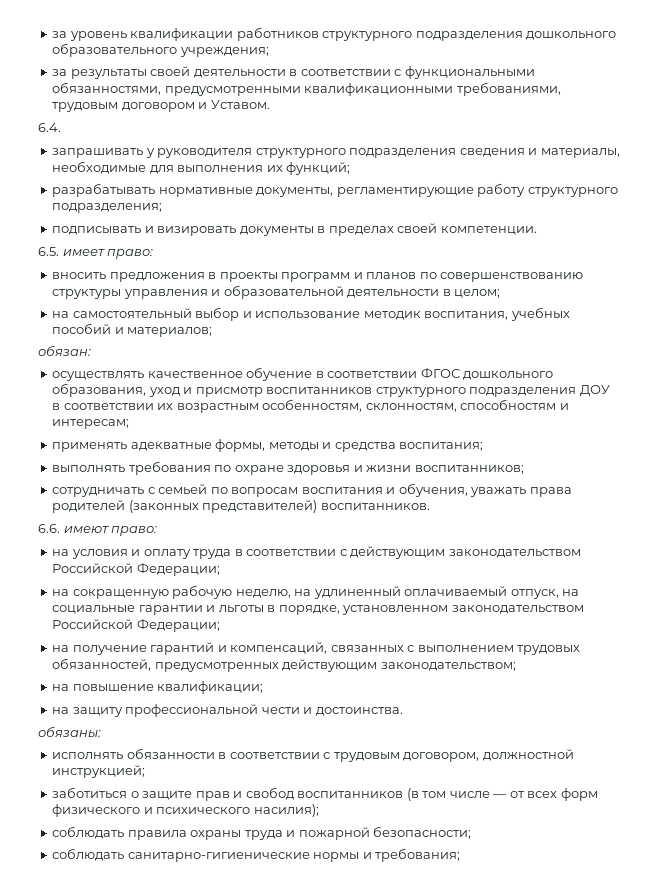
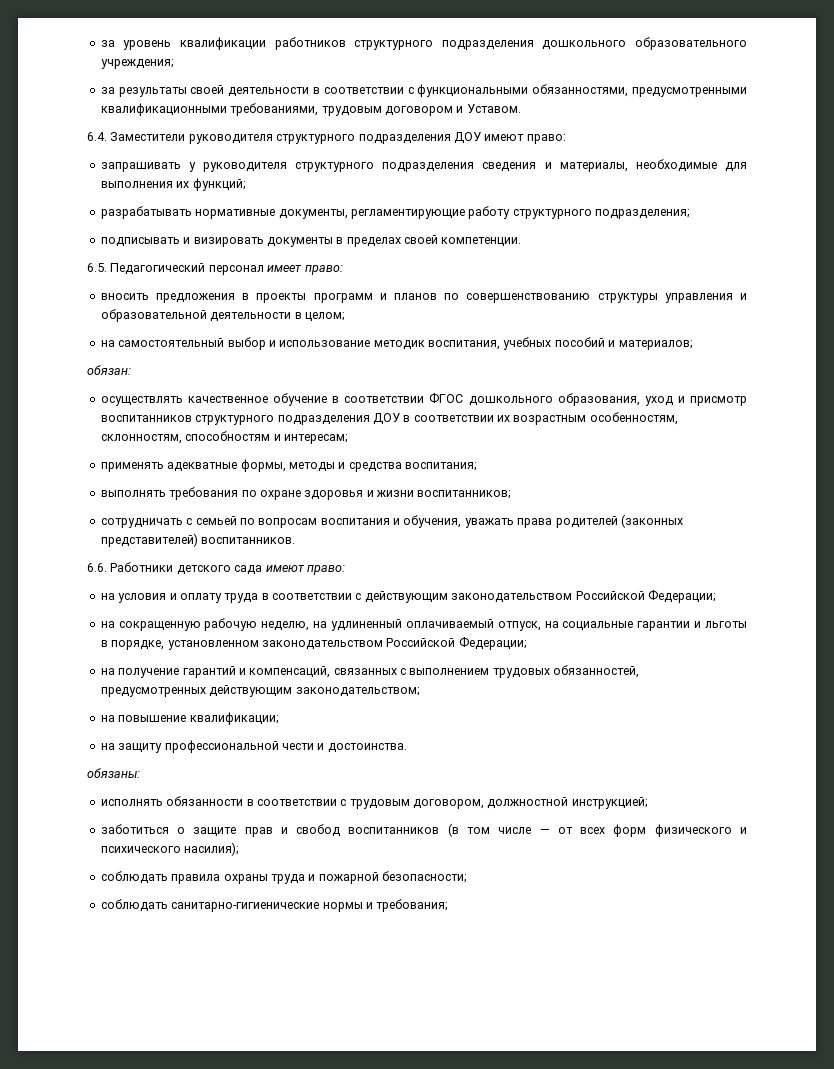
(61, 127) none -> [110,132,566,144] Заместители руководителя структурного подразделения ДОУ имеют право:
(59, 251) none -> [110,263,264,275] Педагогический персонал
(60, 528) none -> [110,562,263,575] Работники детского сада

